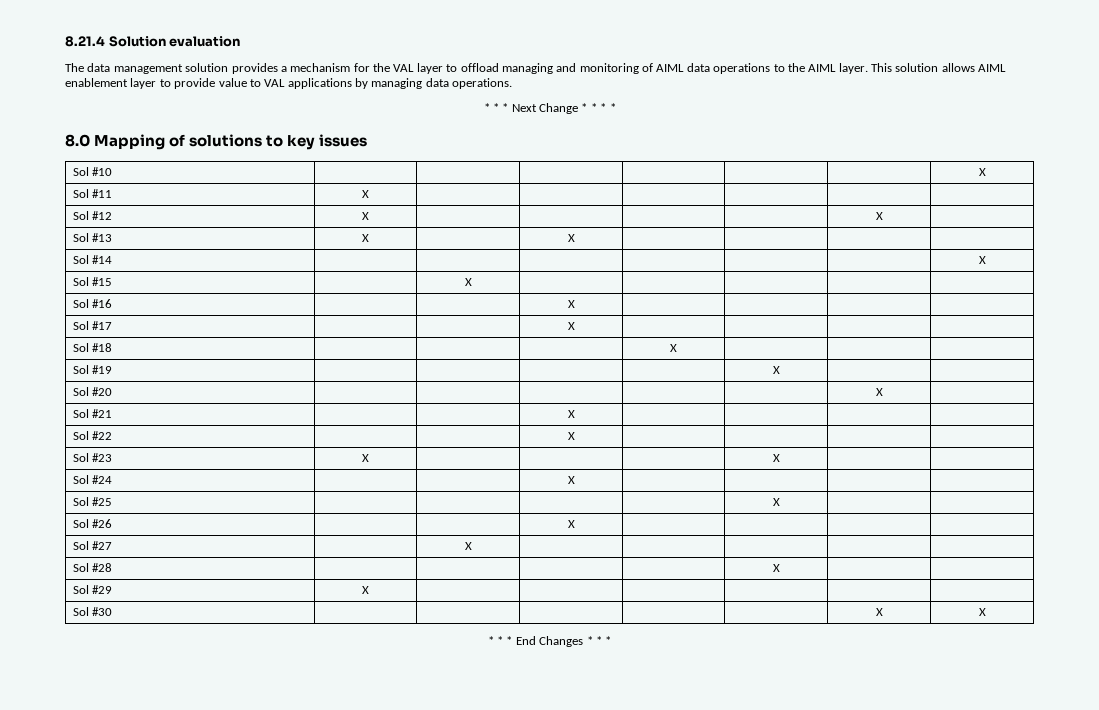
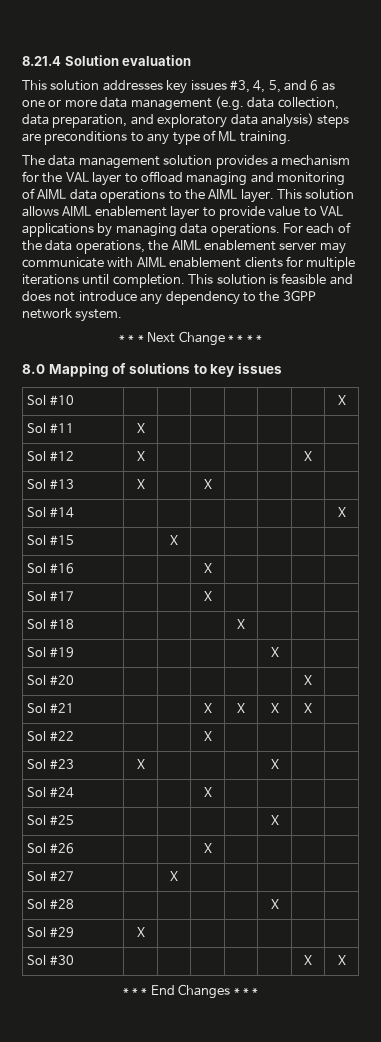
(241, 41) none -> [22,80,335,94] [22,96,339,111] [22,113,350,128] [22,130,291,145] // This solution addresses key issues #3, 4, 5, and 6 as one or more data management (e.g. data collection, data preparation, and exploratory data analysis) steps are preconditions to any type of ML training.
(513, 83) none -> [282,222,351,234] [22,240,346,254] [22,256,356,271] [22,273,353,288] [22,290,316,305] [22,308,123,322] For each of the data operations, the AIML enablement server may communicate with AIML enablement clients for multiple iterations until completion. This solution is feasible and does not introduce any dependency to the 3GPP network system.
(575, 414) | | -> [237,703,245,713] [270,703,279,713] [304,703,312,713] X | X | X

